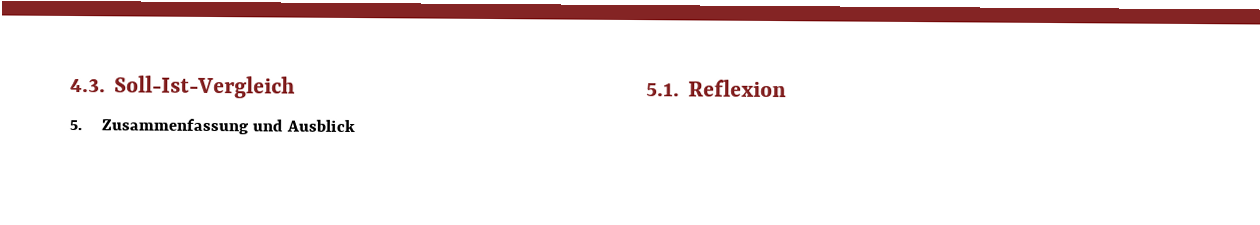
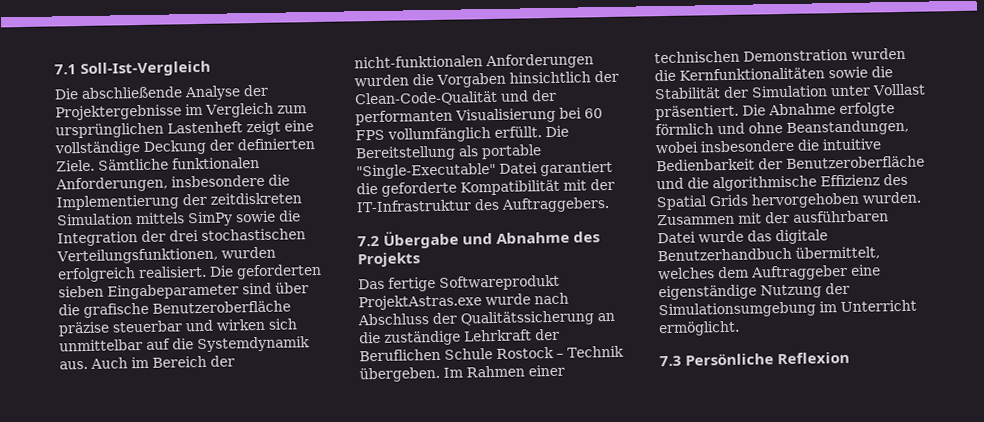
[70,77,106,93] 4.3. -> [54,64,77,75] 7.1
[69,118,356,135] [646,83,680,97] 5. Zusammenfassung und Ausblick // 5.1. -> [54,84,268,101] [55,102,307,121] [55,120,314,139] [54,138,315,157] [56,156,260,172] [55,174,290,193] [56,192,302,211] [56,210,301,227] [57,228,306,247] [56,246,276,265] [57,263,322,283] [58,282,309,300] [58,300,291,318] [58,318,297,337] [59,336,310,353] [59,355,235,370] [354,53,594,70] [354,70,619,88] [354,89,557,107] [355,107,603,126] [355,125,569,143] [355,144,542,162] [356,160,613,180] [356,178,615,197] [356,197,610,213] [357,230,601,249] [357,252,420,268] [358,274,560,292] [358,292,569,311] [357,310,615,327] [359,328,560,346] [359,345,624,362] [359,364,565,383] [654,47,906,64] [654,66,893,82] [654,83,926,100] [655,102,895,121] [655,119,909,136] [655,138,882,154] [656,155,925,172] [656,173,908,192] [656,191,921,211] [657,210,889,226] [657,229,828,245] [657,246,880,262] [658,264,881,281] [658,282,850,301] [658,299,917,319] [658,320,740,337] [659,353,775,367] Die abschließende Analyse der Projektergebnisse im Vergleich zum ursprünglichen Lastenheft zeigt eine vollständige Deckung der definierten Ziele. Sämtliche funktionalen Anforderungen, insbesondere die Implementierung der zeitdiskreten Simulation mittels SimPy sowie die Integration der drei stochastischen Verteilungsfunktionen, wurden erfolgreich realisiert. Die geforderten sieben Eingabeparameter sind über die grafische Benutzeroberfläche präzise steuerbar und wirken sich unmittelbar auf die Systemdynamik aus. Auch im Bereich der nicht-funktionalen Anforderungen wurden die Vorgaben hinsichtlich der Clean-Code-Qualität und der performanten Visualisierung bei 60 FPS vollumfänglich erfüllt. Die Bereitstellung als portable "Single-Executable" Datei garantiert die geforderte Kompatibilität mit der IT-Infrastruktur des Auftraggebers. // 7.2 Übergabe und Abnahme des Projekts // Das fertige Softwareprodukt ProjektAstras.exe wurde nach Abschluss der Qualitätssicherung an die zuständige Lehrkraft der Beruflichen Schule Rostock – Technik übergeben. Im Rahmen einer technischen Demonstration wurden die Kernfunktionalitäten sowie die Stabilität der Simulation unter Volllast präsentiert. Die Abnahme erfolgte förmlich und ohne Beanstandungen, wobei insbesondere die intuitive Bedienbarkeit der Benutzeroberfläche und die algorithmische Effizienz des Spatial Grids hervorgehoben wurden. Zusammen mit der ausführbaren Datei wurde das digitale Benutzerhandbuch übermittelt, welches dem Auftraggeber eine eigenständige Nutzung der Simulationsumgebung im Unterricht ermöglicht. // 7.3 Persönliche

